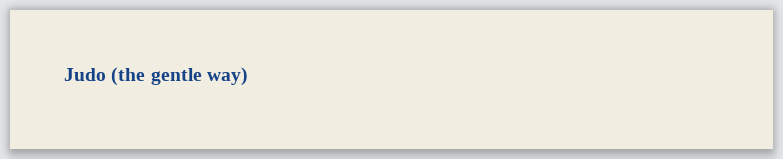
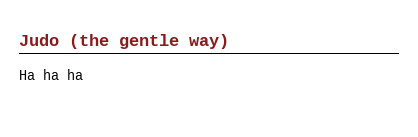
(248, 76) none -> [19,69,83,80] // Ha ha ha

